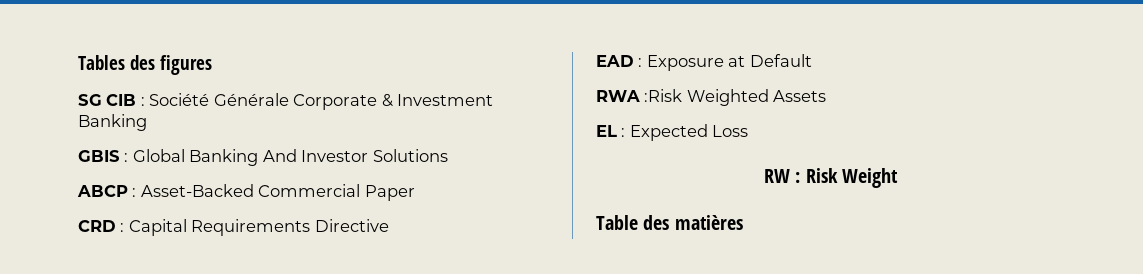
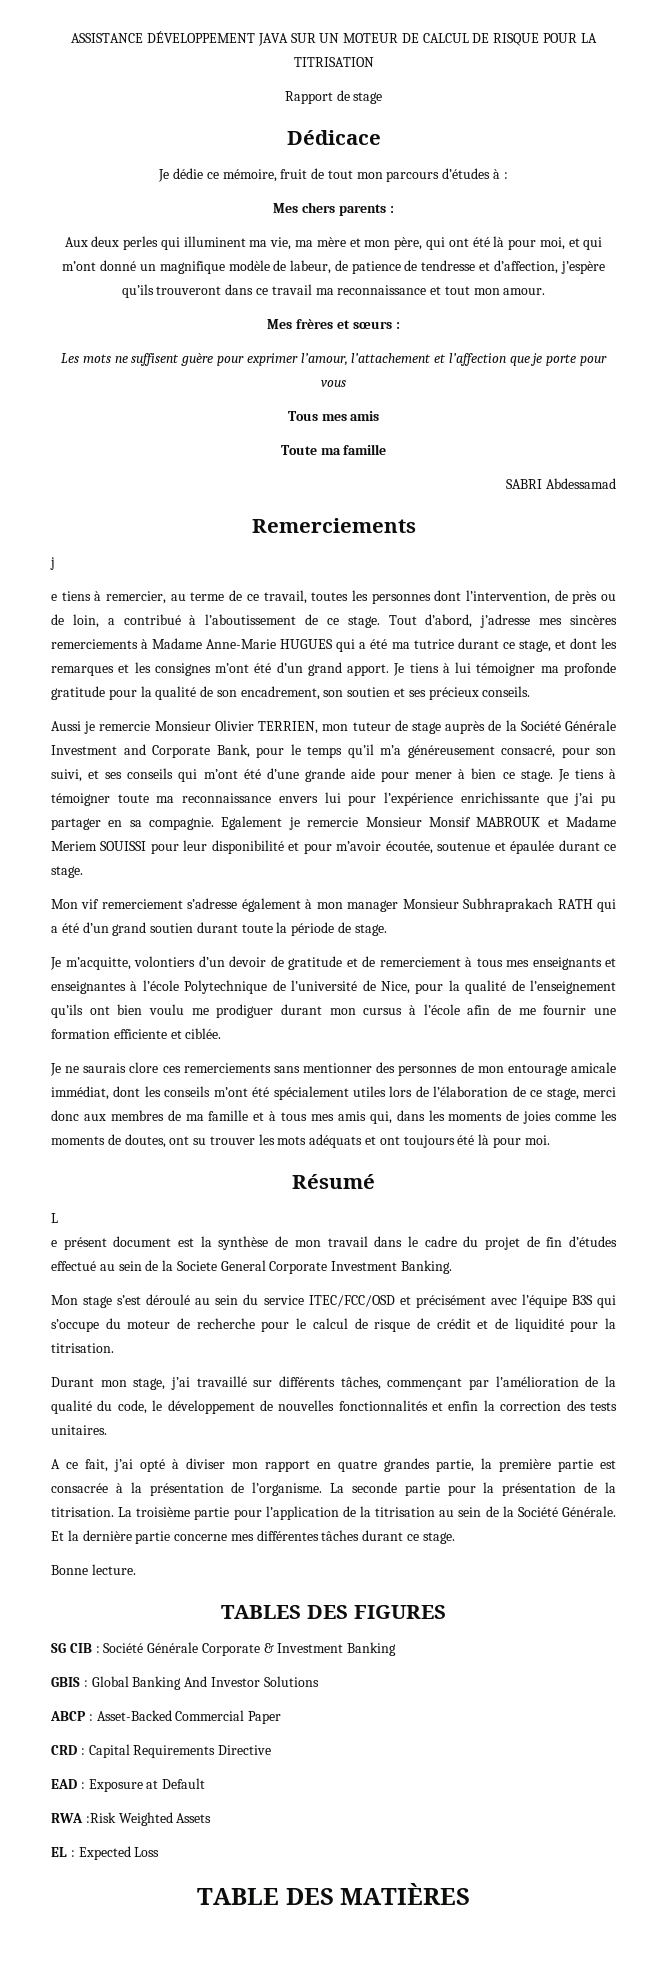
[78,55,213,75] Tables des figures -> [71,31,597,46] [293,57,374,67] [284,90,383,104] [286,130,381,145] [158,168,508,182] [273,202,394,216] [64,236,603,250] [62,260,605,274] [121,284,546,298] [267,319,400,329] [61,353,607,366] [321,380,346,387] [287,411,380,421] [280,444,387,455] [506,478,616,489] [251,518,416,533] [50,557,55,570] [51,590,616,604] [51,614,618,628] [51,638,617,652] [51,662,616,676] [51,686,531,700] [51,720,616,734] [51,744,616,758] [51,768,616,782] [51,792,617,806] [51,816,616,830] [51,840,616,854] [51,866,83,878] [51,898,616,912] [51,922,387,936] [50,956,616,970] [51,980,617,994] [51,1004,617,1018] [51,1028,222,1039] [50,1062,616,1076] [51,1086,617,1100] [51,1110,618,1124] [51,1134,550,1148] [292,1174,375,1189] [51,1213,58,1223] [51,1236,617,1250] [51,1260,453,1274] [51,1294,616,1308] [51,1318,616,1332] [51,1343,114,1353] [51,1376,616,1390] [51,1400,617,1414] [51,1425,107,1435] [51,1458,616,1472] [51,1482,616,1496] [51,1506,616,1520] [51,1530,455,1544] [51,1564,136,1575] [221,1605,446,1619] ASSISTANCE DÉVELOPPEMENT JAVA SUR UN MOTEUR DE CALCUL DE RISQUE POUR LA TITRISATION // Rapport de stage // Dédicace // Je dédie ce mémoire, fruit de tout mon parcours d’études à : // Mes chers parents : // Aux deux perles qui illuminent ma vie, ma mère et mon père, qui ont été là pour moi, et qui m’ont donné un magnifique modèle de labeur, de patience de tendresse et d’affection, j’espère qu’ils trouveront dans ce travail ma reconnaissance et tout mon amour. // Mes frères et sœurs : // Les mots ne suffisent guère pour exprimer l’amour, l’attachement et l’affection que je porte pour vous // Tous mes amis // Toute ma famille // SABRI Abdessamad // Remerciements // j // e tiens à remercier, au terme de ce travail, toutes les personnes dont l’intervention, de près ou de loin, a contribué à l’aboutissement de ce stage. Tout d’abord, j’adresse mes sincères remerciements à Madame Anne-Marie HUGUES qui a été ma tutrice durant ce stage, et dont les remarques et les consignes m’ont été d’un grand apport. Je tiens à lui témoigner ma profonde gratitude pour la qualité de son encadrement, son soutien et ses précieux conseils. // Aussi je remercie Monsieur Olivier TERRIEN, mon tuteur de stage auprès de la Société Générale Investment and Corporate Bank, pour le temps qu’il m’a généreusement consacré, pour son suivi, et ses conseils qui m’ont été d’une grande aide pour mener à bien ce stage. Je tiens à témoigner toute ma reconnaissance envers lui pour l’expérience enrichissante que j’ai pu partager en sa compagnie. Egalement je remercie Monsieur Monsif MABROUK et Madame Meriem SOUISSI pour leur disponibilité et pour m’avoir écoutée, soutenue et épaulée durant ce stage. // Mon vif remerciement s’adresse également à mon manager Monsieur Subhraprakach RATH qui a été d’un grand soutien durant toute la période de stage. // Je m’acquitte, volontiers d’un devoir de gratitude et de remerciement à tous mes enseignants et enseignantes à l’école Polytechnique de l’université de Nice, pour la qualité de l’enseignement qu’ils ont bien voulu me prodiguer durant mon cursus à l’école afin de me fournir une formation efficiente et ciblée. // Je ne saurais clore ces remerciements sans mentionner des personnes de mon entourage amicale immédiat, dont les conseils m’ont été spécialement utiles lors de l’élaboration de ce stage, merci donc aux membres de ma famille et à tous mes amis qui, dans les moments de joies comme les moments de doutes, ont su trouver les mots adéquats et ont toujours été là pour moi. // Résumé // L // e présent document est la synthèse de mon travail dans le cadre du projet de fin d’études effectué au sein de la Societe General Corporate Investment Banking. // Mon stage s’est déroulé au sein du service ITEC/FCC/OSD et précisément avec l’équipe B3S qui s’occupe du moteur de recherche pour le calcul de risque de crédit et de liquidité pour la titrisation. // Durant mon stage, j’ai travaillé sur différents tâches, commençant par l’amélioration de la qualité du code, le développement de nouvelles fonctionnalités et enfin la correction des tests unitaires. // A ce fait, j’ai opté à diviser mon rapport en quatre grandes partie, la première partie est consacrée à la présentation de l’organisme. La seconde partie pour la présentation de la titrisation. La troisième partie pour l’application de la titrisation au sein de la Société Générale. Et la dernière partie concerne mes différentes tâches durant ce stage. // Bonne lecture. // TABLES DES FIGURES
[763,168,899,188] [596,215,743,230] RW : Risk Weight // Table des matières -> [197,1883,470,1905] TABLE DES MATIÈRES

